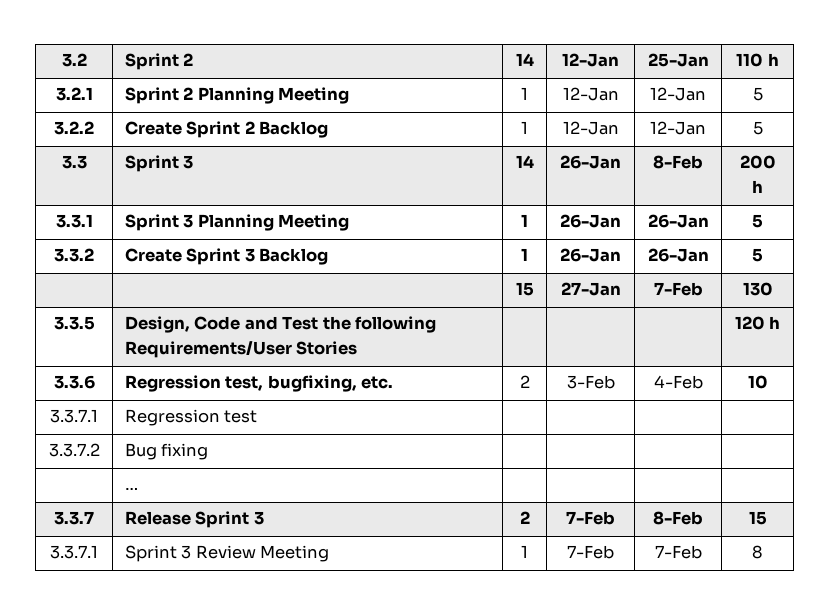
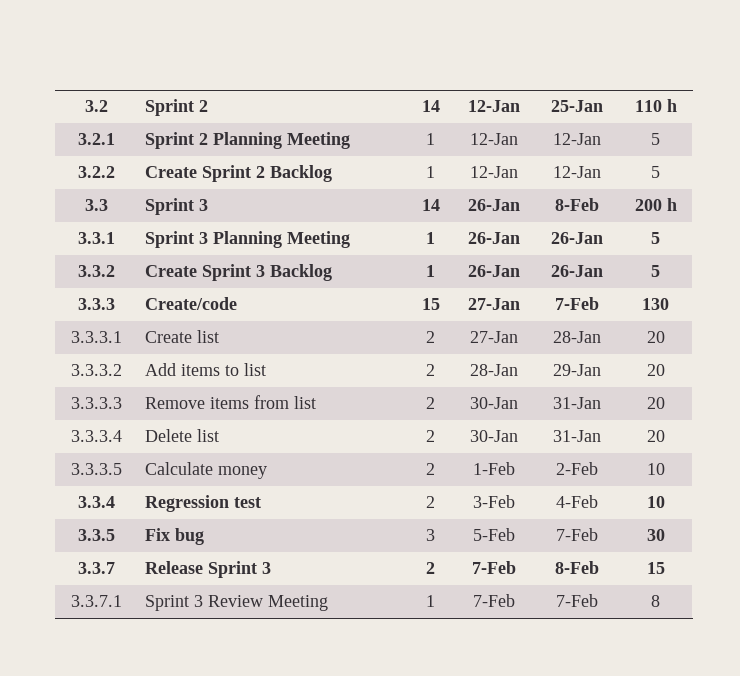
(763, 255) | -> [78,298,115,310] [145,297,238,310] 3.3.3 | Create/code
[53,316,95,330] [124,316,437,333] [124,341,358,358] [734,316,781,330] [53,375,95,389] [124,375,394,392] [519,375,530,388] [566,375,615,389] [653,375,703,389] [747,375,768,389] [50,409,98,423] [124,409,258,426] [48,443,100,457] [124,443,209,460] [124,488,138,490] 3.3.5 | Design, Code and Test the following Requirements/User Stories | | | | 120 h // 3.3.6 | Regression test, bugfixing, etc. | 2 | 3-Feb | 4-Feb | 10 // 3.3.7.1 | Regression test | | | | // 3.3.7.2 | Bug fixing | | | | // | … | | | | -> [71,331,122,343] [145,330,220,343] [426,331,435,343] [469,331,518,343] [553,331,601,343] [646,331,665,343] [71,364,122,376] [145,363,267,376] [426,364,435,376] [469,364,518,376] [553,364,601,376] [646,364,665,376] [71,397,122,409] [145,395,317,409] [426,397,435,409] [469,397,518,409] [553,397,601,409] [646,397,665,409] [71,430,122,442] [145,429,220,442] [426,430,435,442] [469,430,518,442] [553,430,601,442] [646,430,665,442] [71,463,122,475] [145,462,268,479] [426,463,435,475] [472,462,515,475] [556,462,598,475] [646,463,665,475] [78,496,115,508] [145,495,262,512] [426,496,435,508] [472,495,515,508] [556,495,598,508] [646,496,665,508] [78,529,115,541] [145,528,205,545] [426,529,435,541] [472,528,515,541] [556,528,598,541] [646,529,665,541] 3.3.3.1 | Create list | 2 | 27-Jan | 28-Jan | 20 // 3.3.3.2 | Add items to list | 2 | 28-Jan | 29-Jan | 20 // 3.3.3.3 | Remove items from list | 2 | 30-Jan | 31-Jan | 20 // 3.3.3.4 | Delete list | 2 | 30-Jan | 31-Jan | 20 // 3.3.3.5 | Calculate money | 2 | 1-Feb | 2-Feb | 10 // 3.3.4 | Regression test | 2 | 3-Feb | 4-Feb | 10 // 3.3.5 | Fix bug | 3 | 5-Feb | 7-Feb | 30

